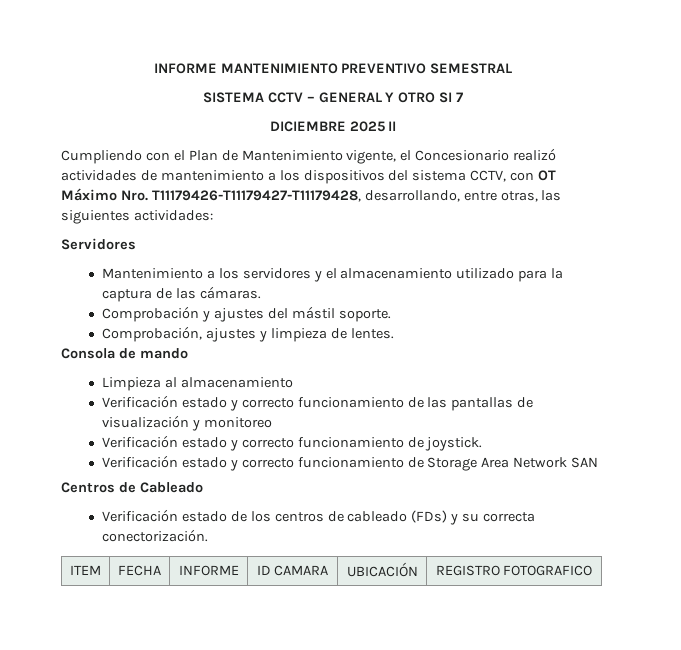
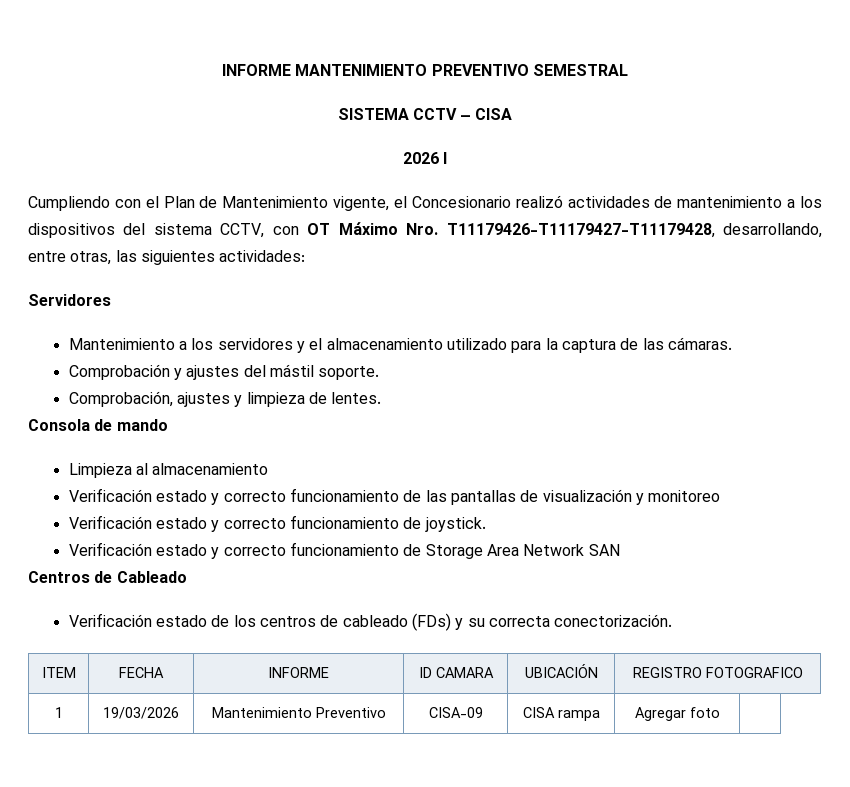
[318,92,464,103] [269,121,397,132] GENERAL Y OTRO SI 7 // DICIEMBRE 2025 II -> [475,108,513,120] [402,152,448,164] CISA // 2026 I
(593, 570) none -> [54,707,63,718] [103,707,179,719] [211,707,386,718] [428,707,483,718] [522,707,600,721] [634,707,720,721] // 1 | 19/03/2026 | Mantenimiento Preventivo | CISA-09 | CISA rampa | Agregar foto |

